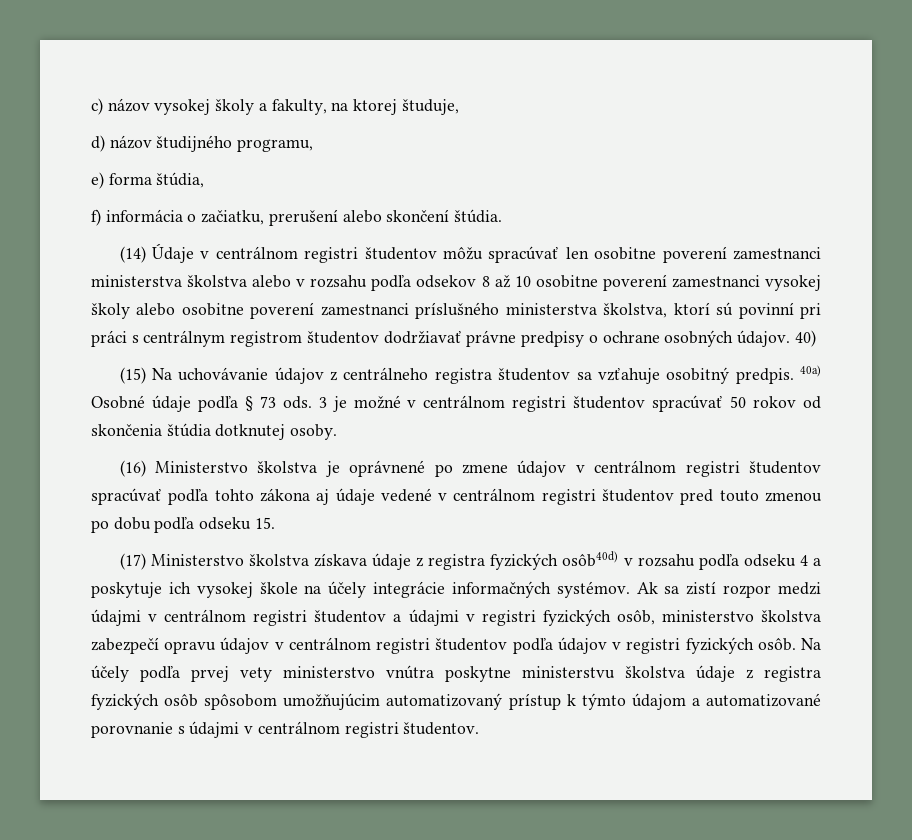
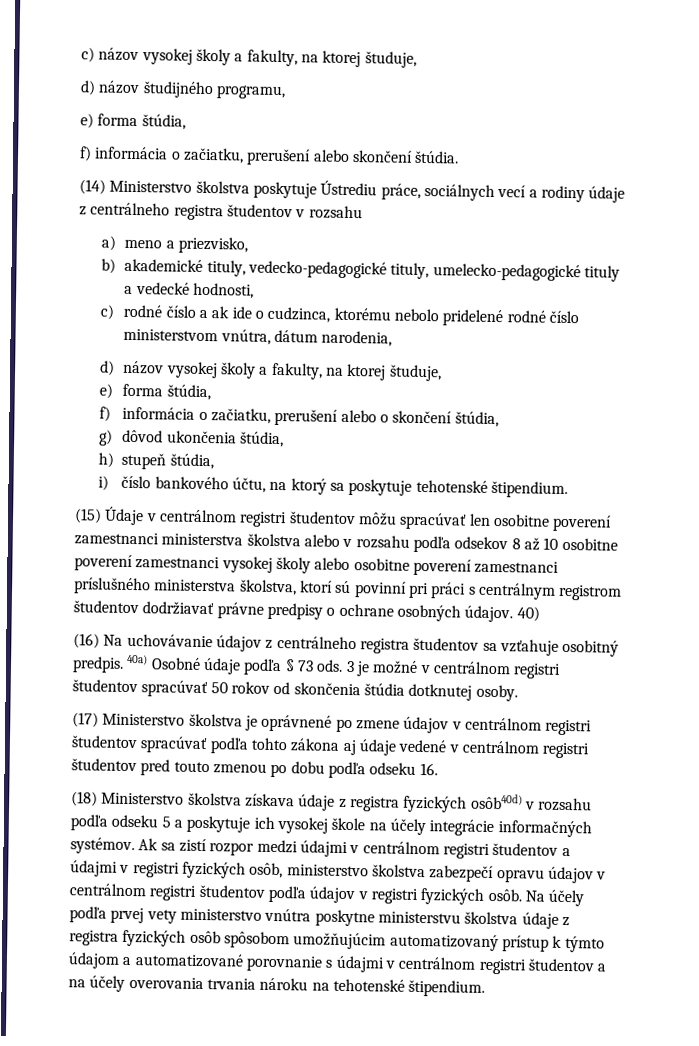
(146, 254) none -> [109,180,626,203] [79,202,363,221] [101,235,249,254] [101,258,621,282] [124,282,255,299] [100,304,579,327] [123,328,393,347] [100,360,442,382] [99,383,211,401] [99,406,499,428] [99,429,285,448] [98,452,214,470] [98,475,569,499] [74,508,102,524] Ministerstvo školstva poskytuje Ústrediu práce, sociálnych vecí a rodiny údaje z centrálneho registra študentov v rozsahu // a) meno a priezvisko, // b) akademické tituly, vedecko-pedagogické tituly, umelecko-pedagogické tituly a vedecké hodnosti, // c) rodné číslo a ak ide o cudzinca, ktorému nebolo pridelené rodné číslo ministerstvom vnútra, dátum narodenia, // d) názov vysokej školy a fakulty, na ktorej študuje, // e) forma štúdia, // f) informácia o začiatku, prerušení alebo o skončení štúdia, // g) dôvod ukončenia štúdia, // h) stupeň štúdia, // i) číslo bankového účtu, na ktorý sa poskytuje tehotenské štipendium. // (15)
[119,367,146,384] (15) -> [73,633,100,649] (16)
[119,460,146,477] (16) -> [72,712,99,728] (17)
[254,517,275,529] [119,553,146,570] 15. // (17) -> [419,762,438,776] [71,791,98,807] 16. // (18)
[799,555,808,566] 4 -> [161,816,171,828] 5
[403,722,480,735] študentov. -> [527,958,607,972] [68,975,486,997] študentov a na účely overovania trvania nároku na tehotenské štipendium.

